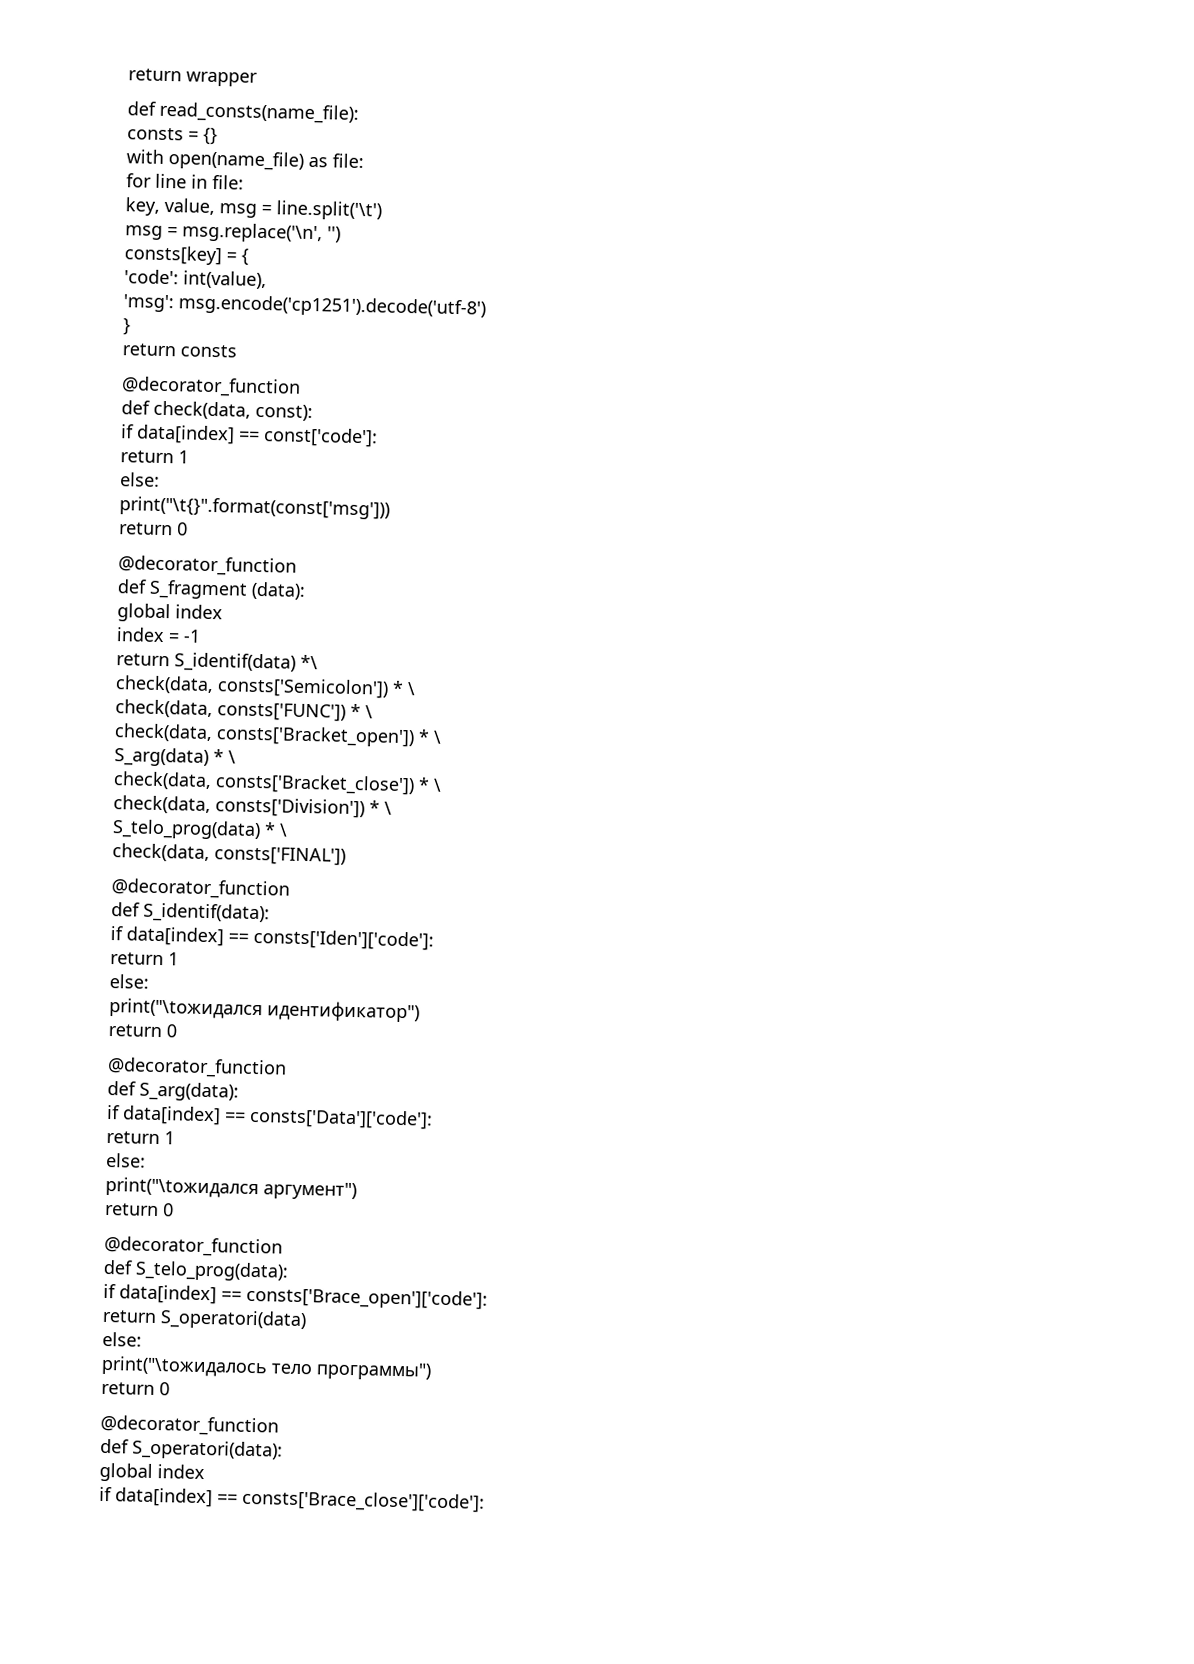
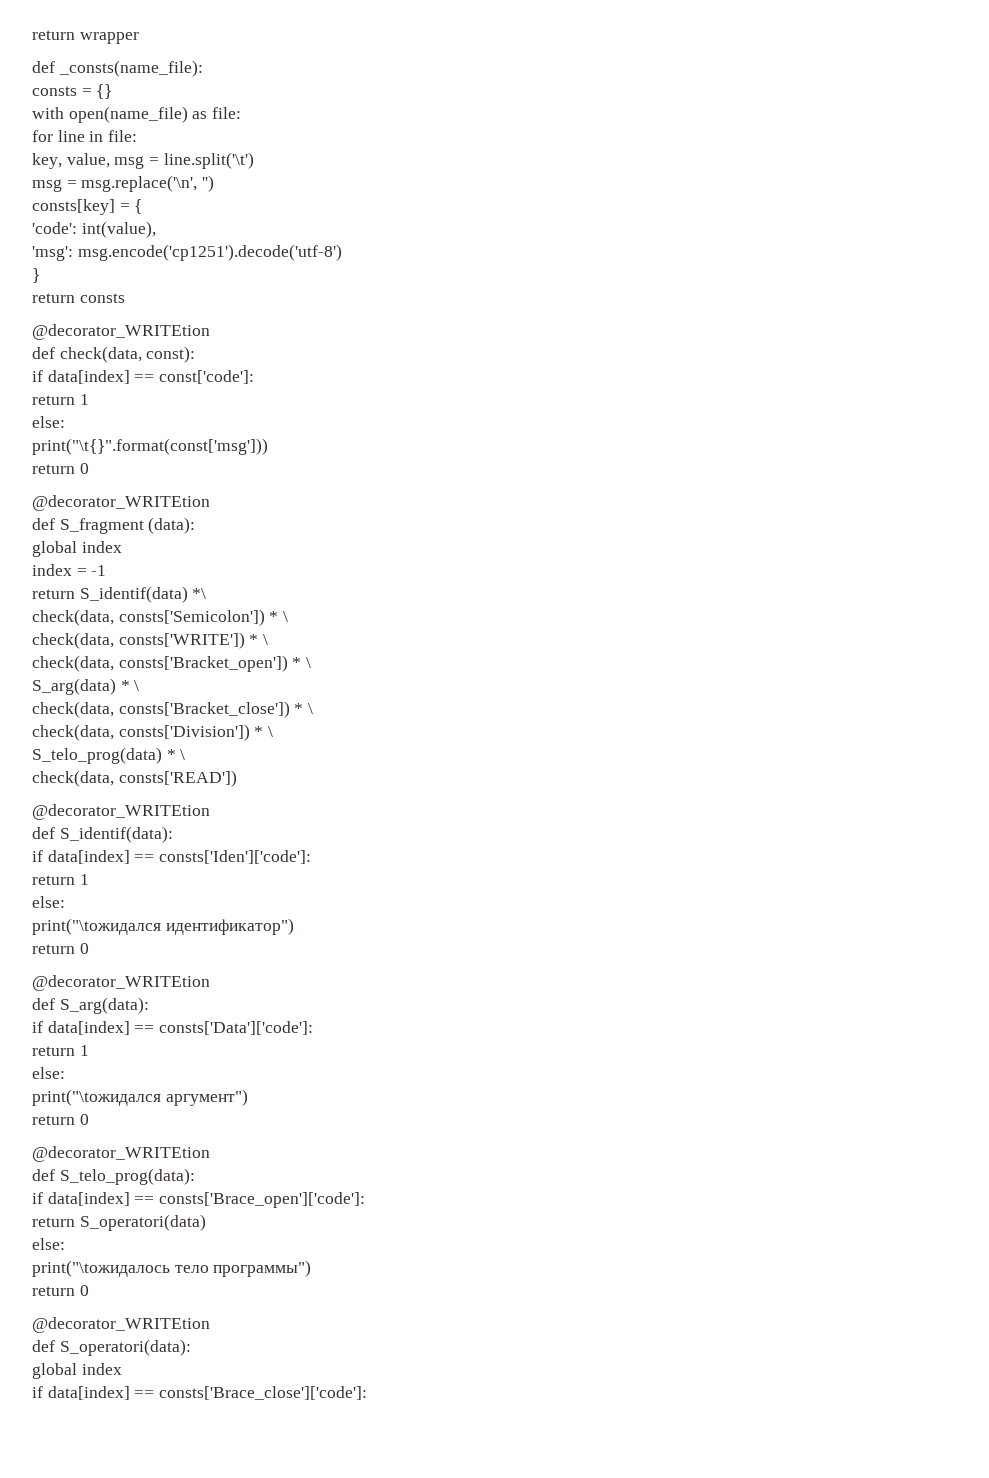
[159,101,359,124] read_consts(name_file): -> [58,60,203,77] _consts(name_file):
[121,376,301,398] @decorator_function -> [32,324,210,340] @decorator_WRITEtion
[118,555,297,577] @decorator_function -> [32,495,210,511] @decorator_WRITEtion
[217,702,346,722] consts['FUNC']) -> [118,632,245,649] consts['WRITE'])
[214,846,346,866] [111,878,290,900] consts['FINAL']) // @decorator_function -> [118,770,237,787] [32,804,210,820] consts['READ']) // @decorator_WRITEtion
[107,1056,287,1079] @decorator_function -> [32,975,210,991] @decorator_WRITEtion
[104,1235,283,1258] @decorator_function -> [32,1146,210,1162] @decorator_WRITEtion
[100,1414,279,1437] @decorator_function -> [32,1317,210,1333] @decorator_WRITEtion

